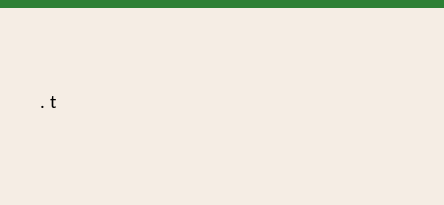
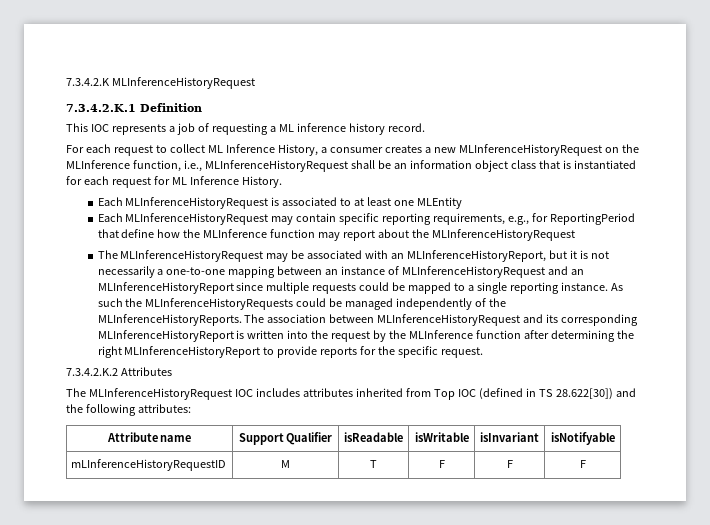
[40,96,57,108] . t -> [66,77,255,89] [66,103,202,112] [66,123,425,135] [66,144,639,156] [66,160,636,172] [66,176,282,188] [97,197,463,209] [97,213,636,225] [97,229,576,241] [97,250,610,262] [97,266,585,278] [97,282,624,294] [97,298,507,310] [97,314,639,326] [97,330,635,342] [97,346,484,358] [66,367,172,376] [66,388,636,400] [66,404,191,416] [106,432,192,442] [238,432,333,445] [344,432,403,442] [414,432,469,442] [480,432,539,442] [550,432,615,445] [71,459,227,471] [281,460,290,468] [370,460,377,468] [438,460,445,468] [506,460,513,468] [579,460,586,468] 7.3.4.2.K MLInferenceHistoryRequest // 7.3.4.2.K.1 Definition // This IOC represents a job of requesting a ML inference history record. // For each request to collect ML Inference History, a consumer creates a new MLInferenceHistoryRequest on the MLInference function, i.e., MLInferenceHistoryRequest shall be an information object class that is instantiated for each request for ML Inference History. // Each MLInferenceHistoryRequest is associated to at least one MLEntity // Each MLInferenceHistoryRequest may contain specific reporting requirements, e.g., for ReportingPeriod that define how the MLInference function may report about the MLInferenceHistoryRequest // The MLInferenceHistoryRequest may be associated with an MLInferenceHistoryReport, but it is not necessarily a one-to-one mapping between an instance of MLInferenceHistoryRequest and an MLInferenceHistoryReport since multiple requests could be mapped to a single reporting instance. As such the MLInferenceHistoryRequests could be managed independently of the MLInferenceHistoryReports. The association between MLInferenceHistoryRequest and its corresponding MLInferenceHistoryReport is written into the request by the MLInference function after determining the right MLInferenceHistoryReport to provide reports for the specific request. // 7.3.4.2.K.2 Attributes // The MLInferenceHistoryRequest IOC includes attributes inherited from Top IOC (defined in TS 28.622[30]) and the following attributes: // Attribute name | Support Qualifier | isReadable | isWritable | isInvariant | isNotifyable // mLInferenceHistoryRequestID | M | T | F | F | F

